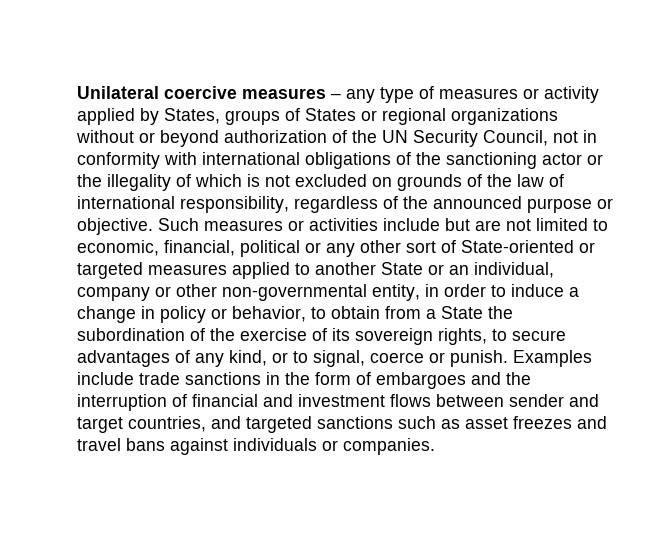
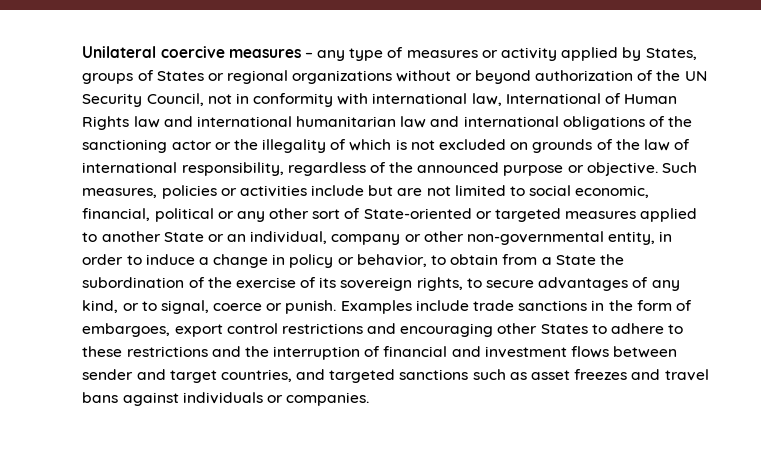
(300, 158) none -> [471,93,678,106] [82,116,559,130] law, International of Human Rights law and international humanitarian law and international
[203,220,283,231] measures -> [82,185,217,199] measures, policies
(608, 225) none -> [529,185,572,196] social
[375,372,466,389] embargoes -> [82,323,684,337] [82,346,208,357] embargoes, export control restrictions and encouraging other States to adhere to these restrictions

